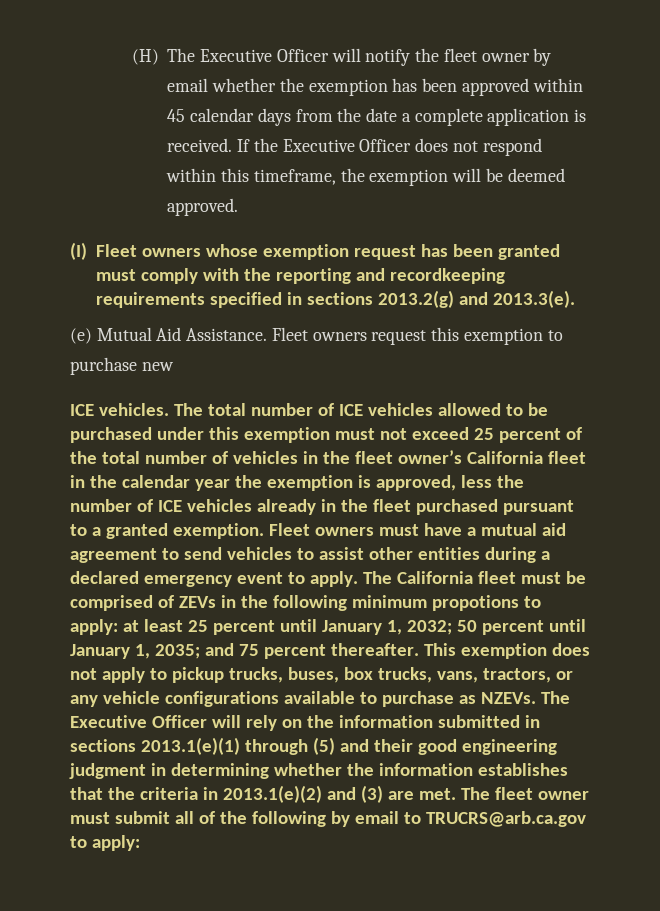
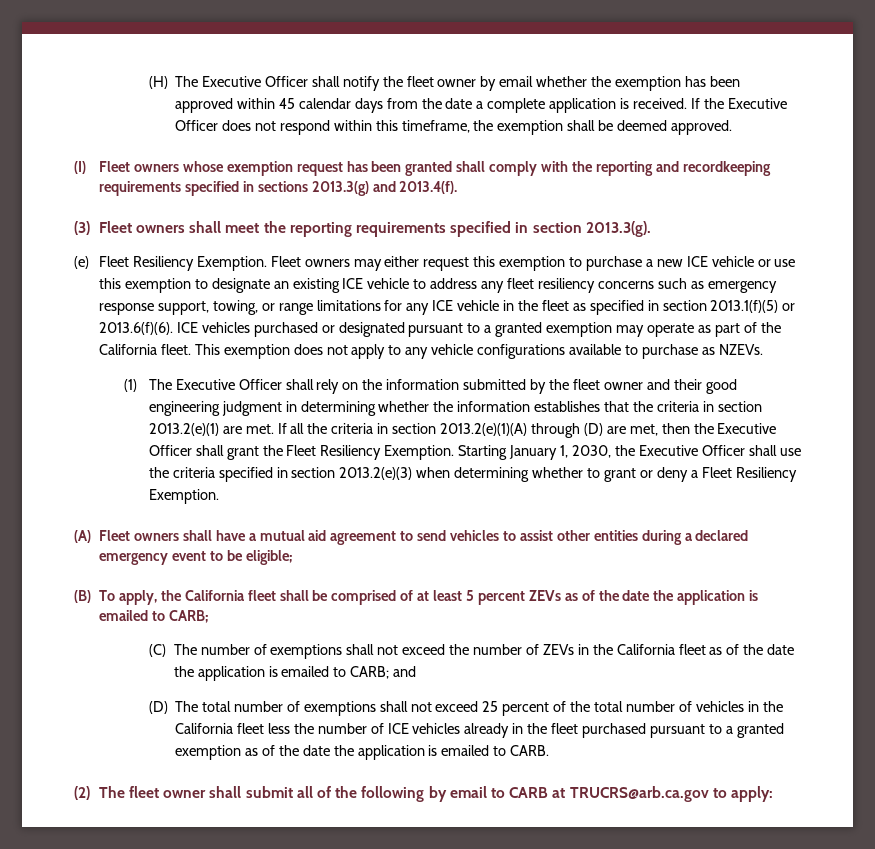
[331,48,361,62] will -> [311,76,340,87] shall
[452,168,482,182] will -> [567,120,596,131] shall
[95,269,136,281] must -> [456,161,486,172] shall
[377,290,575,308] [70,327,367,344] 2013.2(g) and 2013.3(e). // (e) Mutual Aid Assistance. Fleet owners -> [311,181,458,196] [74,221,651,237] [74,256,420,271] 2013.3(g) and 2013.4(f). // (3) Fleet owners shall meet the reporting requirements specified in section 2013.3(g). // (e) Fleet Resiliency Exemption. Fleet owners may either
(137, 366) none -> [645,259,653,267] a
[70,403,548,416] [70,427,582,443] [70,450,586,464] [70,475,524,491] [70,499,574,515] [70,523,419,539] // ICE vehicles. The total number of ICE vehicles allowed to be purchased under this exemption must not exceed 25 percent of the total number of vehicles in the fleet owner’s California fleet in the calendar year the exemption is approved, less the number of ICE vehicles already in the fleet purchased pursuant to a granted exemption. Fleet owners must -> [686,256,796,267] [98,278,777,293] [98,300,796,315] [98,322,781,337] [98,344,763,359] [123,379,737,394] [148,401,762,416] [148,423,777,438] [148,445,801,460] [148,467,797,482] [148,489,219,504] [74,530,212,543] ICE vehicle or use this exemption to designate an existing ICE vehicle to address any fleet resiliency concerns such as emergency response support, towing, or range limitations for any ICE vehicle in the fleet as specified in section 2013.1(f)(5) or 2013.6(f)(6). ICE vehicles purchased or designated pursuant to a granted exemption may operate as part of the California fleet. This exemption does not apply to any vehicle configurations available to purchase as NZEVs. // (1) The Executive Officer shall rely on the information submitted by the fleet owner and their good engineering judgment in determining whether the information establishes that the criteria in section 2013.2(e)(1) are met. If all the criteria in section 2013.2(e)(1)(A) through (D) are met, then the Executive Officer shall grant the Fleet Resiliency Exemption. Starting January 1, 2030, the Executive Officer shall use the criteria specified in section 2013.2(e)(3) when determining whether to grant or deny a Fleet Resiliency Exemption. // (A) Fleet owners shall
[309,571,561,587] apply. The California fleet must -> [226,550,293,565] [74,590,309,605] be eligible; // (B) To apply, the California fleet shall
[178,595,541,611] [70,619,586,635] [70,643,590,659] [70,667,573,683] [70,691,570,707] [70,715,540,731] [70,737,557,755] [69,763,568,779] [70,785,456,803] ZEVs in the following minimum propotions to apply: at least 25 percent until January 1, 2032; 50 percent until January 1, 2035; and 75 percent thereafter. This exemption does not apply to pickup trucks, buses, box trucks, vans, tractors, or any vehicle configurations available to purchase as NZEVs. The Executive Officer will rely on the information submitted in sections 2013.1(e)(1) through (5) and their good engineering judgment in determining whether the information establishes that the criteria in 2013.1(e)(2) and (3) are met. -> [417,590,759,605] [98,610,209,623] [148,644,795,659] [173,666,417,681] [148,701,783,716] [175,723,784,738] [175,745,550,760] [74,786,90,800] at least 5 percent ZEVs as of the date the application is emailed to CARB; // (C) The number of exemptions shall not exceed the number of ZEVs in the California fleet as of the date the application is emailed to CARB; and // (D) The total number of exemptions shall not exceed 25 percent of the total number of vehicles in the California fleet less the number of ICE vehicles already in the fleet purchased pursuant to a granted exemption as of the date the application is emailed to CARB. // (2)
[70,812,110,824] must -> [209,786,242,798] shall
(421, 818) none -> [509,787,566,798] CARB at

